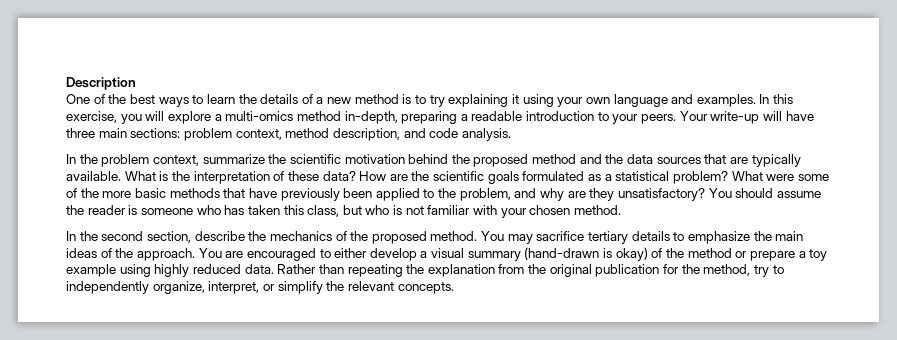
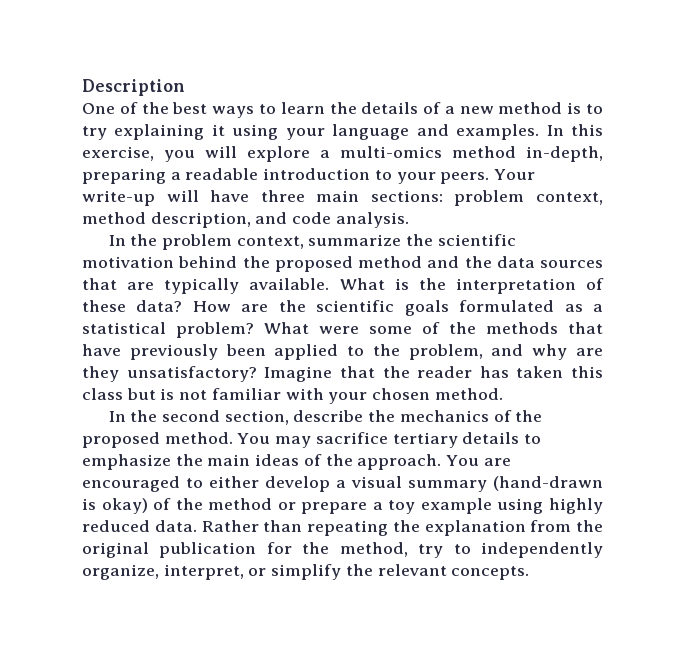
[585,97,610,104] own -> (325, 134) none
[102,188,166,198] more basic -> (476, 328) none
[708,188,821,198] [66,205,390,217] You should assume the reader is someone who has taken this class, but who -> [264,366,603,382] [82,388,156,400] Imagine that the reader has taken this class but

